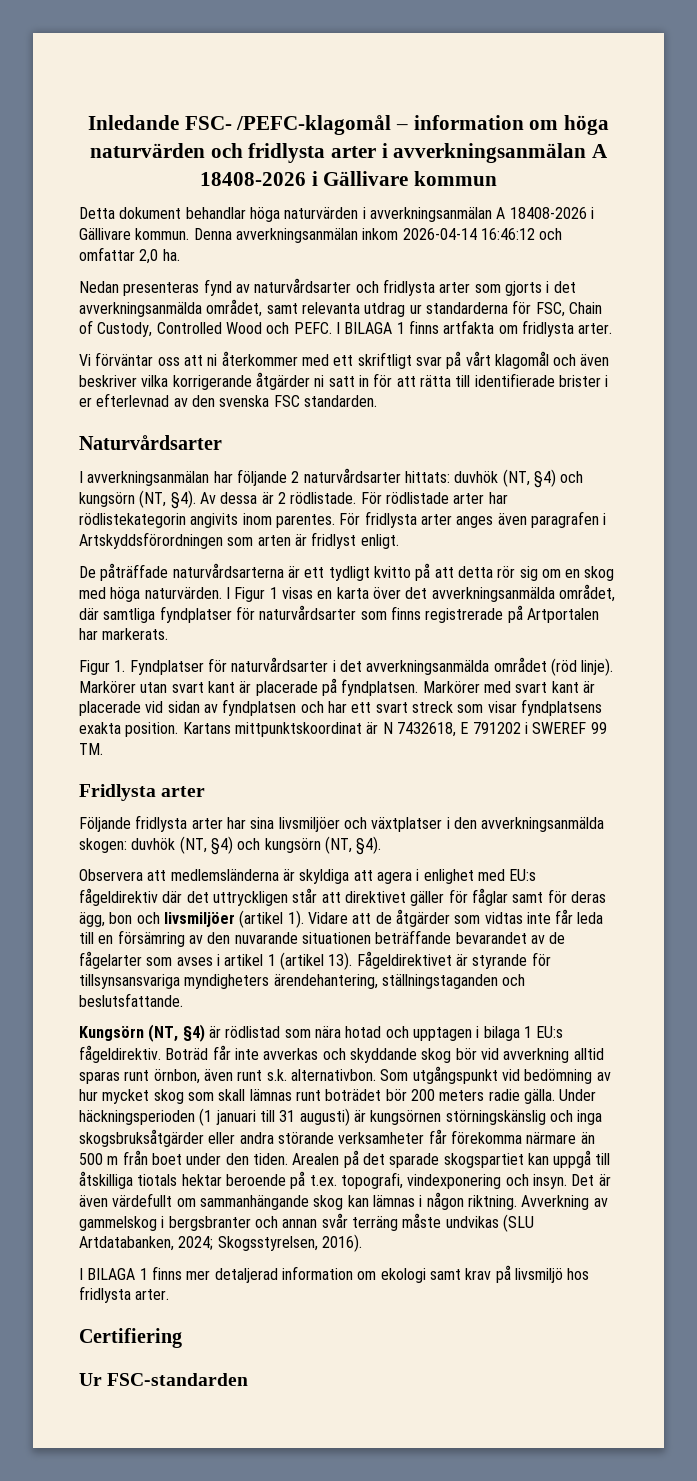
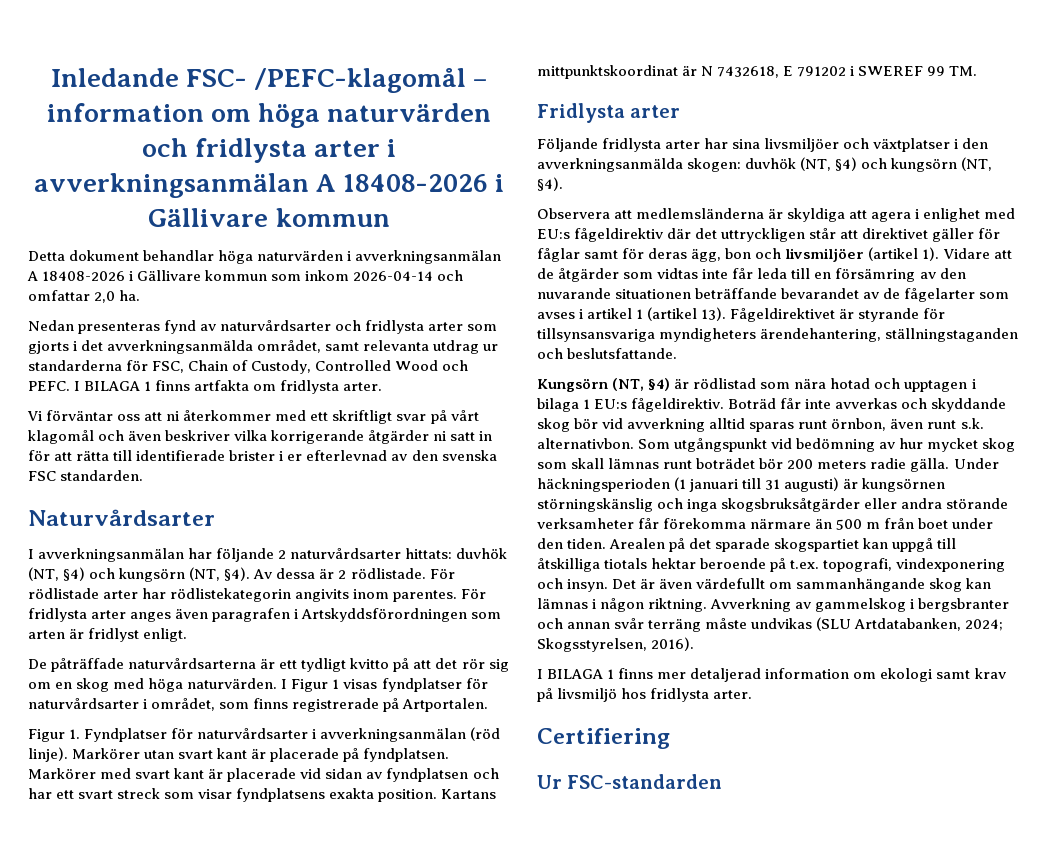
[135,228,358,243] kommun. Denna avverkningsanmälan -> [205,270,302,281] kommun som
[480,228,535,240] 16:46:12 -> (434, 276) none
[457,566,493,578] detta -> [435,658,458,669] det
[317,584,615,602] [79,608,156,623] en karta över det avverkningsanmälda området, där samtliga -> (378, 684) none
(357, 612) none -> [143,698,216,711] i området,
[526,608,599,623] [79,628,169,640] Artportalen har markerats. -> [402,698,489,712] Artportalen.
[339,657,547,675] det avverkningsanmälda området -> [320,728,467,742] avverkningsanmälan

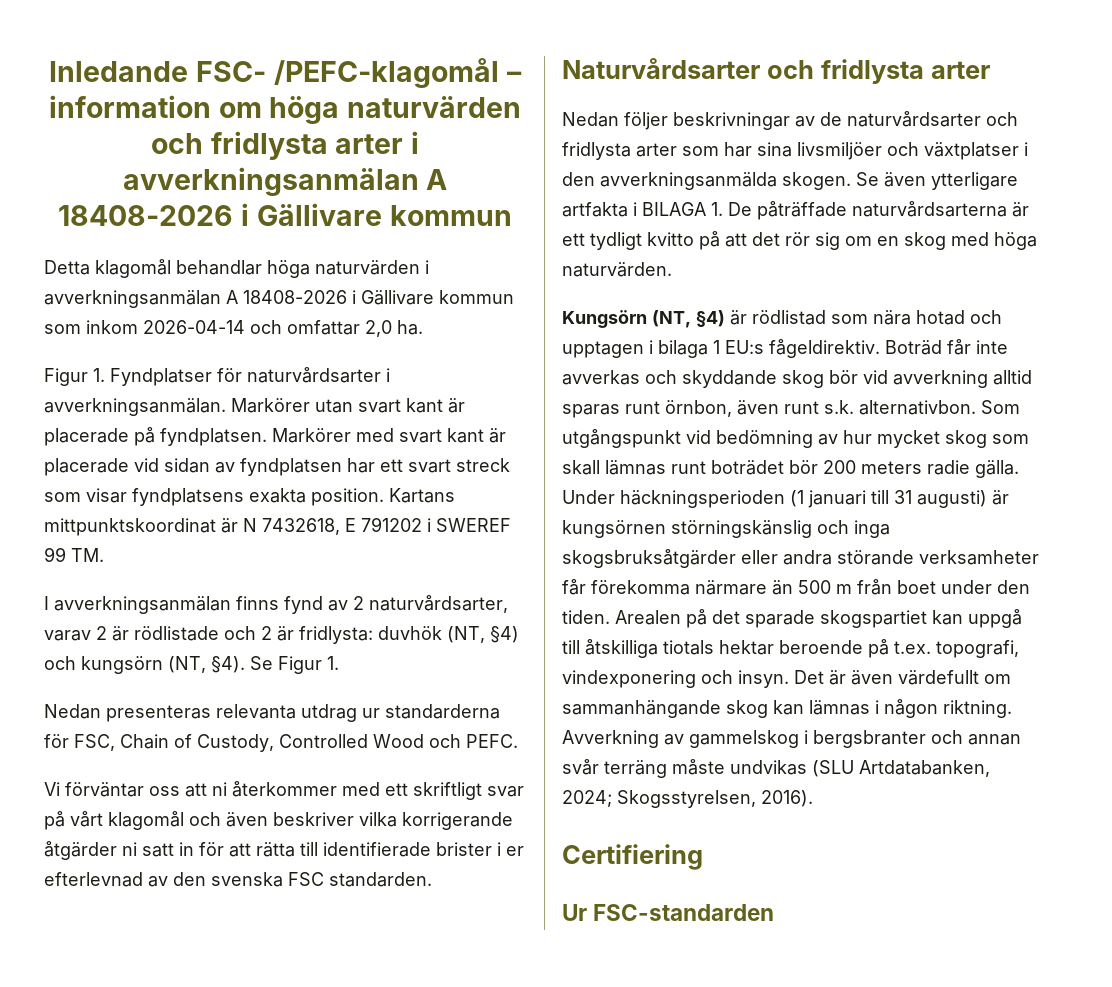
[69,250,140,261] dokument -> [95,259,171,278] klagomål
[28,320,498,334] [28,340,360,354] Nedan presenteras fynd av naturvårdsarter och fridlysta arter som gjorts i det avverkningsanmälda området, samt -> [44,367,390,386] [44,398,465,416] [44,427,506,446] [44,458,510,476] [44,488,455,506] [44,517,511,536] [44,547,104,562] [44,595,508,614] [44,626,519,644] [44,656,339,674] [44,704,211,722] Figur 1. Fyndplatser för naturvårdsarter i avverkningsanmälan. Markörer utan svart kant är placerade på fyndplatsen. Markörer med svart kant är placerade vid sidan av fyndplatsen har ett svart streck som visar fyndplatsens exakta position. Kartans mittpunktskoordinat är N 7432618, E 791202 i SWEREF 99 TM. // I avverkningsanmälan finns fynd av 2 naturvårdsarter, varav 2 är rödlistade och 2 är fridlysta: duvhök (NT, §4) och kungsörn (NT, §4). Se Figur 1. // Nedan presenteras
[74,380,383,394] I BILAGA 1 finns artfakta om fridlysta arter. -> (518, 741) none
[28,548,508,562] [28,567,455,582] [28,588,487,602] [28,608,502,622] [28,628,188,642] // I avverkningsanmälan har följande 2 naturvårdsarter hittats: duvhök (NT, §4) och kungsörn (NT, §4). Av dessa är 2 rödlistade. För rödlistade arter har rödlistekategorin angivits inom parentes. För fridlysta arter anges även paragrafen i Artskyddsförordningen som arten är fridlyst enligt. // -> [766,59,990,84] [562,111,1018,130] [562,142,1028,160] [562,172,1018,190] [562,202,723,217] och fridlysta arter // Nedan följer beskrivningar av de naturvårdsarter och fridlysta arter som har sina livsmiljöer och växtplatser i den avverkningsanmälda skogen. Se även ytterligare artfakta i BILAGA 1.
[281,678,488,692] [28,698,489,712] [28,727,501,742] [28,747,450,762] [28,768,499,782] [28,788,497,802] [537,65,978,79] [537,103,681,123] [537,138,989,152] [537,157,993,172] [537,177,563,191] [537,208,1016,222] [537,228,1001,242] [537,247,1012,262] [537,268,966,282] [537,288,1010,302] [537,307,946,322] [537,328,1019,342] [537,348,678,359] I Figur 1 visas fyndplatser för naturvårdsarter i området, som finns registrerade på Artportalen. // Figur 1. Fyndplatser för naturvårdsarter i avverkningsanmälan (röd linje). Markörer utan svart kant är placerade på fyndplatsen. Markörer med svart kant är placerade vid sidan av fyndplatsen och har ett svart streck som visar fyndplatsens exakta position. Kartans mittpunktskoordinat är N 7432618, E 791202 i SWEREF 99 TM. // Fridlysta arter // Följande fridlysta arter har sina livsmiljöer och växtplatser i den avverkningsanmälda skogen: duvhök (NT, §4) och kungsörn (NT, §4). // Observera att medlemsländerna är skyldiga att agera i enlighet med EU:s fågeldirektiv där det uttryckligen står att direktivet gäller för fåglar samt för deras ägg, bon och livsmiljöer (artikel 1). Vidare att de åtgärder som vidtas inte får leda till en försämring av den nuvarande situationen beträffande bevarandet av de fågelarter som avses i artikel 1 (artikel 13). Fågeldirektivet är styrande för tillsynsansvariga myndigheters ärendehantering, ställningstaganden och beslutsfattande. -> (672, 269) none
[537,668,1007,682] [537,688,753,702] // I BILAGA 1 finns mer detaljerad information om ekologi samt krav på livsmiljö hos fridlysta arter. -> (813, 798) none

